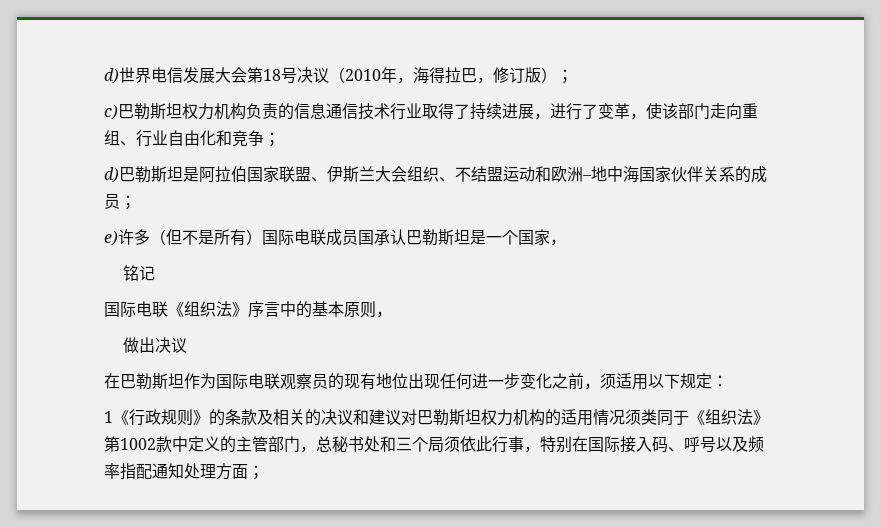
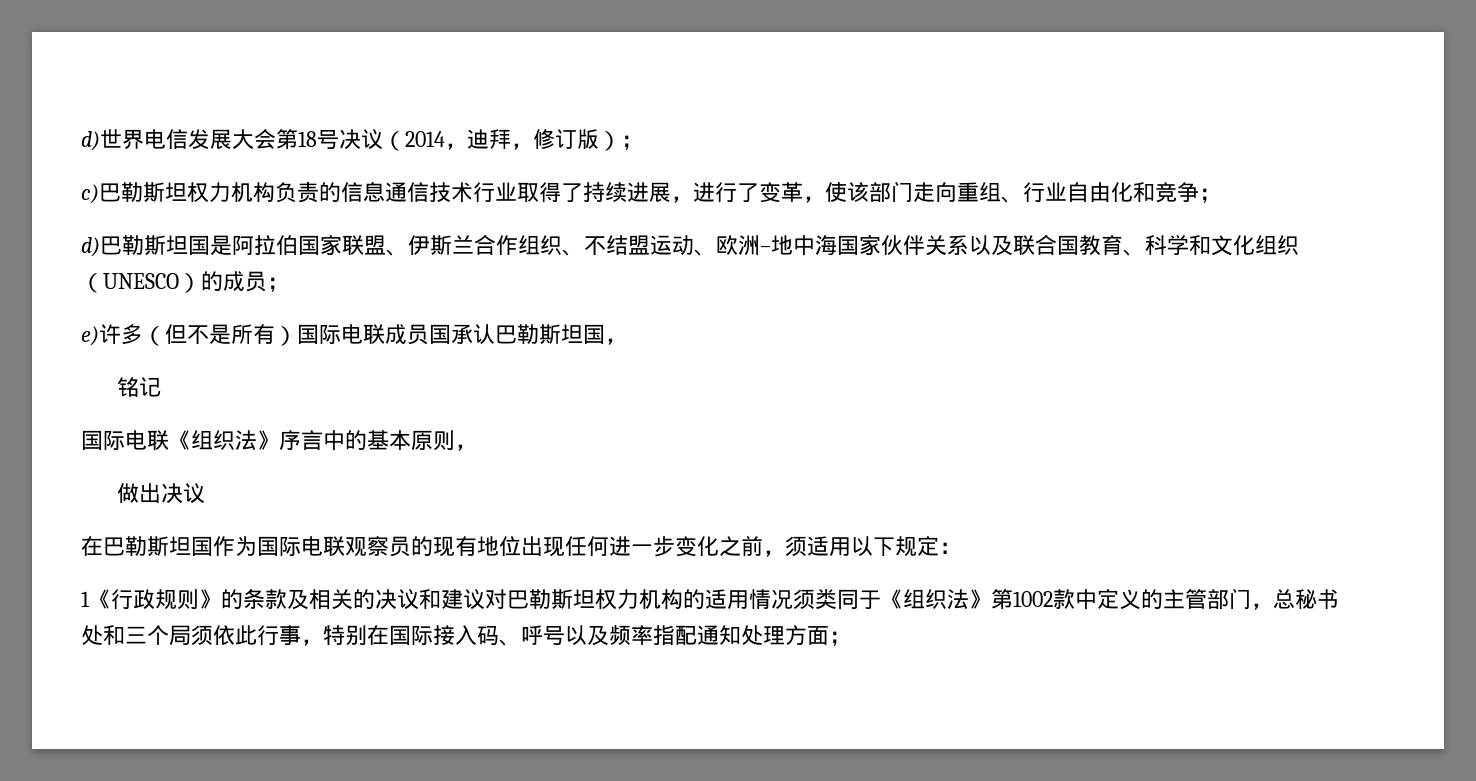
[345,67,477,84] 2010年，海得拉巴 -> [405,129,511,150] 2014，迪拜
(183, 174) none -> [188,235,210,255] 国
[375,166,407,182] 大会 -> [474,234,518,255] 合作
[535,166,551,182] 和 -> [694,249,716,256] 、
(735, 174) none -> [969,234,1299,256] [81,273,201,293] 以及联合国教育、科学和文化组织（UNESCO）
[470,229,550,246] 是一个国家 -> [583,324,605,344] 国
(184, 381) none -> [191,536,213,556] 国

